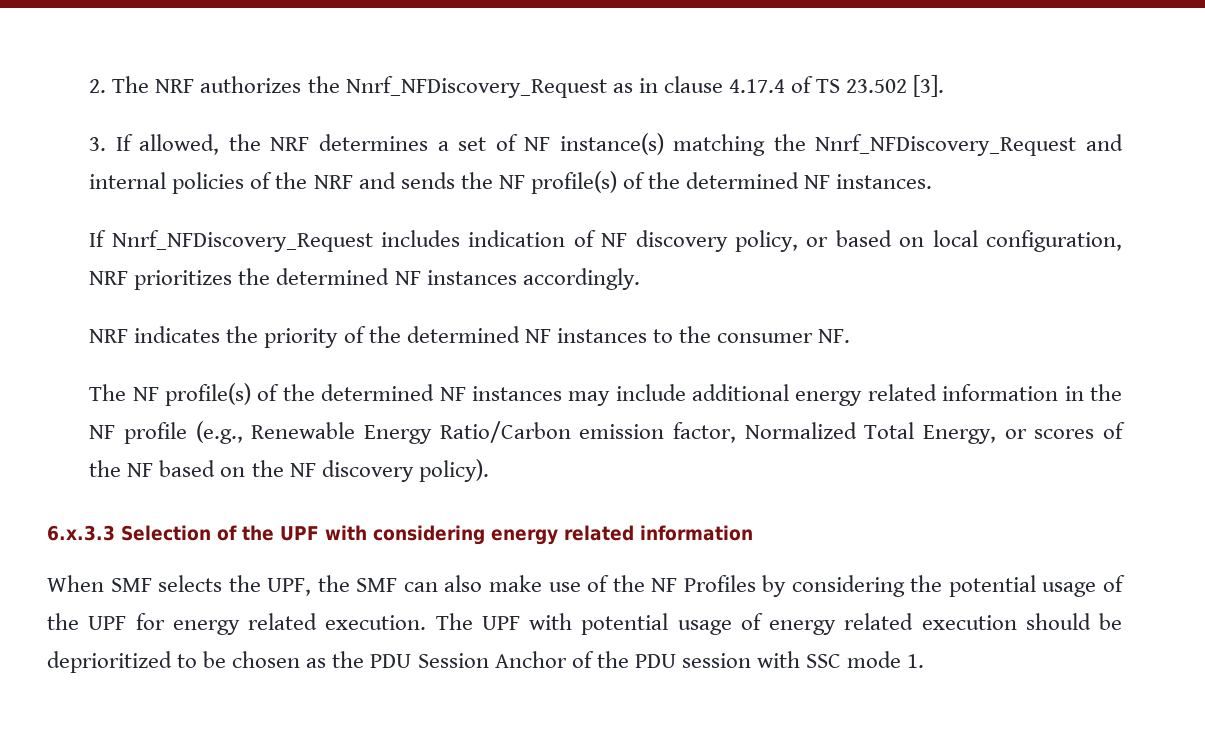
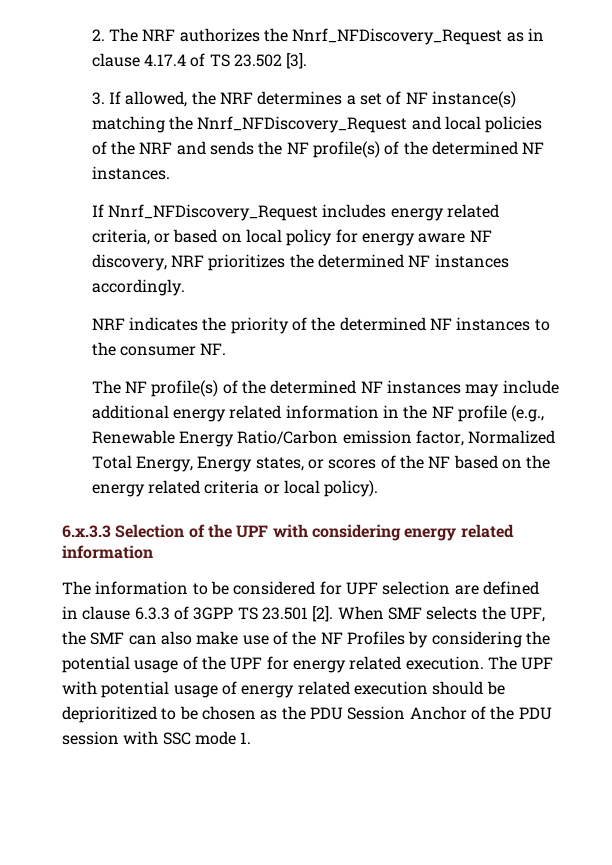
[89,172,167,189] internal -> [444,116,481,130] local
[468,230,1123,252] indication of NF discovery policy, or based on local configuration, -> [390,204,499,221] [91,229,492,246] [91,254,167,271] energy related criteria, or based on local policy for energy aware NF discovery,
(996, 434) none -> [197,456,304,472] Energy states,
[289,460,414,482] NF discovery -> [91,480,320,497] energy related criteria or local
(753, 533) none -> [62,581,539,595] [62,606,334,622] The information to be considered for UPF selection are defined in clause 6.3.3 of 3GPP TS 23.501 [2].

